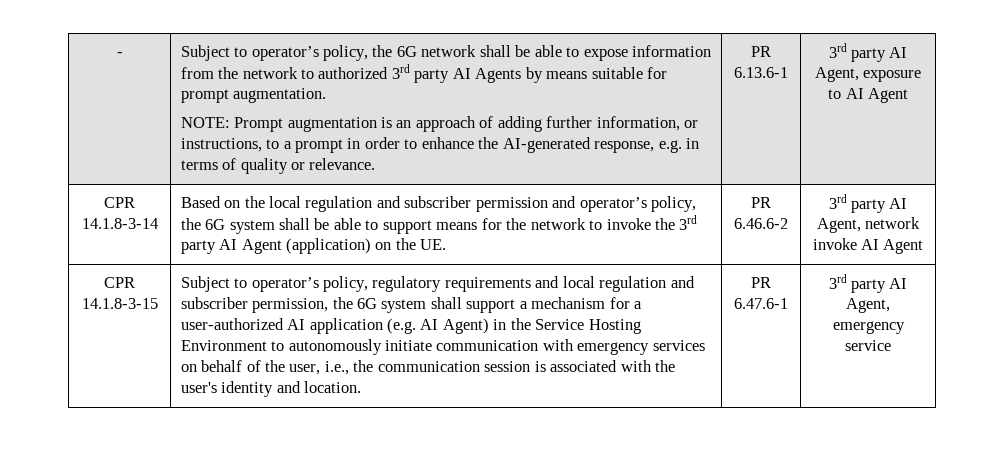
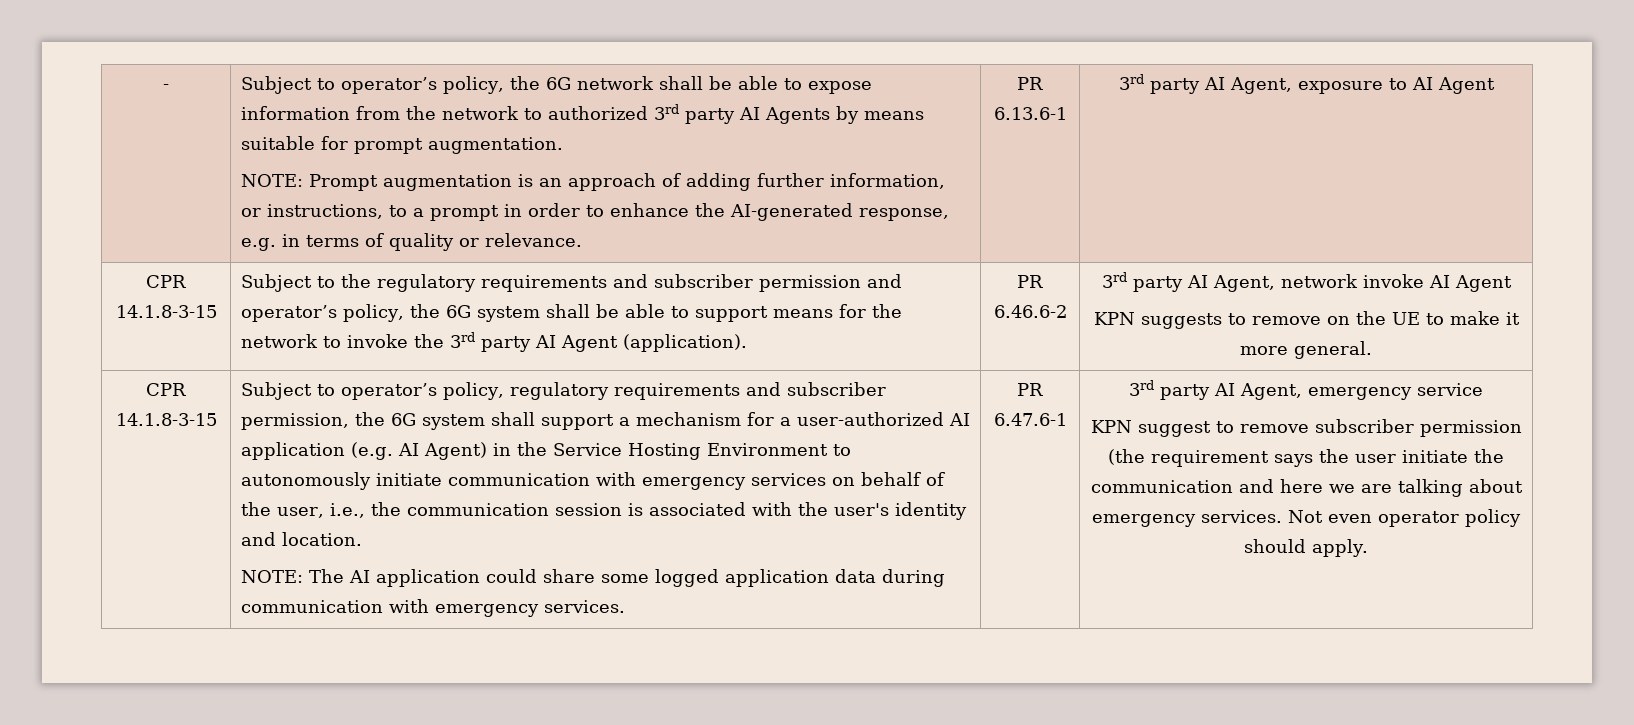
[81,218,158,229] [180,196,373,212] 14.1.8-3-14 | Based on the local regulation -> [115,305,217,318] [240,274,607,292] 14.1.8-3-15 | Subject to the regulatory requirements
[286,238,447,254] (application) on the UE. -> [622,334,747,352] (application).
(924, 246) none -> [1093,311,1520,329] [1240,341,1372,359] // KPN suggests to remove on the UE to make it more general.
[562,276,695,292] local regulation and -> (781, 389) none
(362, 387) none -> [240,569,945,587] [240,599,625,617] // NOTE: The AI application could share some logged application data during communication with emergency services.
(891, 345) none -> [1090,419,1522,437] [1108,449,1504,467] [1090,479,1523,497] [1092,509,1521,527] [1243,539,1369,557] // KPN suggest to remove subscriber permission (the requirement says the user initiate the communication and here we are talking about emergency services. Not even operator policy should apply.

